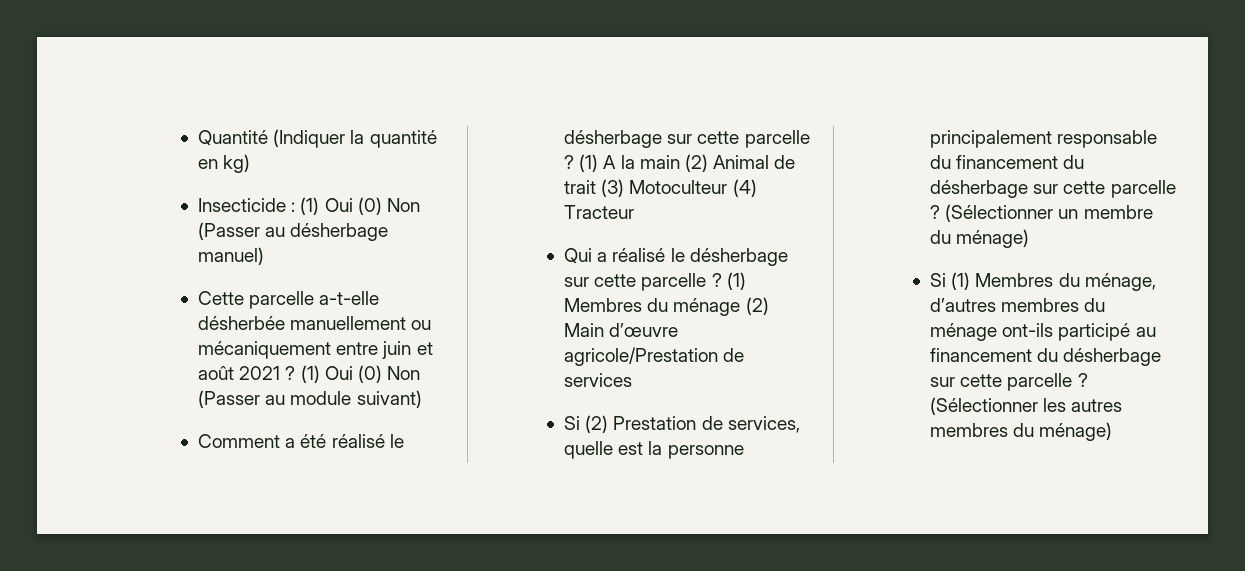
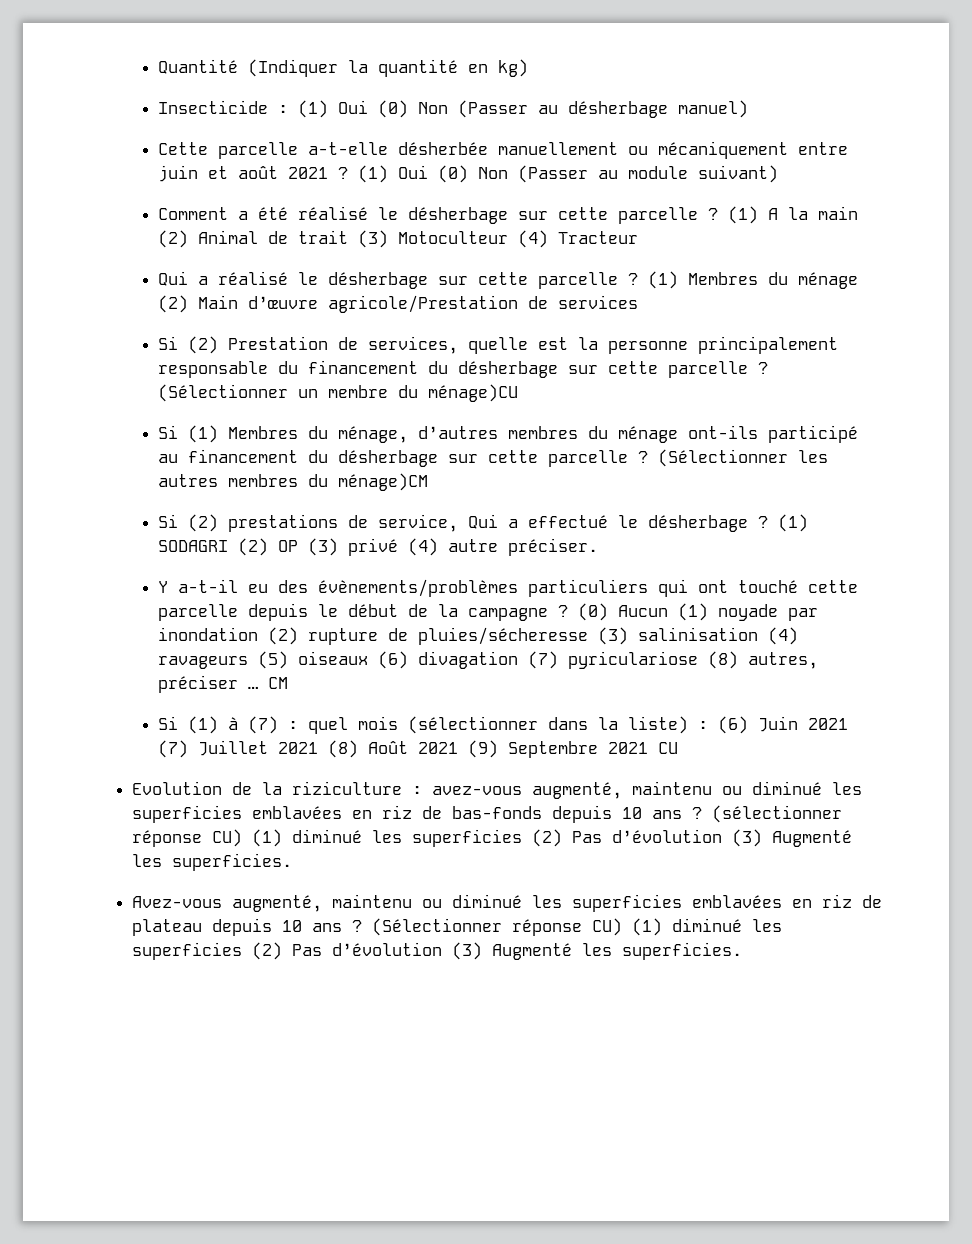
[956,229,1030,248] ménage) -> [427,384,518,402] ménage)CU
[1039,422,1113,441] ménage) -> [337,473,428,491] [157,514,808,532] [157,538,598,556] [157,579,858,597] [157,603,818,621] [157,627,798,645] [157,651,818,669] [157,675,288,693] [157,716,848,734] [157,740,678,758] [131,781,862,799] [131,805,842,823] [131,829,852,847] [131,853,292,871] [131,894,882,912] [131,918,782,936] [131,942,742,960] ménage)CM // Si (2) prestations de service, Qui a effectué le désherbage ? (1) SODAGRI (2) OP (3) privé (4) autre préciser. // Y a-t-il eu des évènements/problèmes particuliers qui ont touché cette parcelle depuis le début de la campagne ? (0) Aucun (1) noyade par inondation (2) rupture de pluies/sécheresse (3) salinisation (4) ravageurs (5) oiseaux (6) divagation (7) pyriculariose (8) autres, préciser … CM // Si (1) à (7) : quel mois (sélectionner dans la liste) : (6) Juin 2021 (7) Juillet 2021 (8) Août 2021 (9) Septembre 2021 CU // Evolution de la riziculture : avez-vous augmenté, maintenu ou diminué les superficies emblavées en riz de bas-fonds depuis 10 ans ? (sélectionner réponse CU) (1) diminué les superficies (2) Pas d’évolution (3) Augmenté les superficies. // Avez-vous augmenté, maintenu ou diminué les superficies emblavées en riz de plateau depuis 10 ans ? (Sélectionner réponse CU) (1) diminué les superficies (2) Pas d’évolution (3) Augmenté les superficies.

